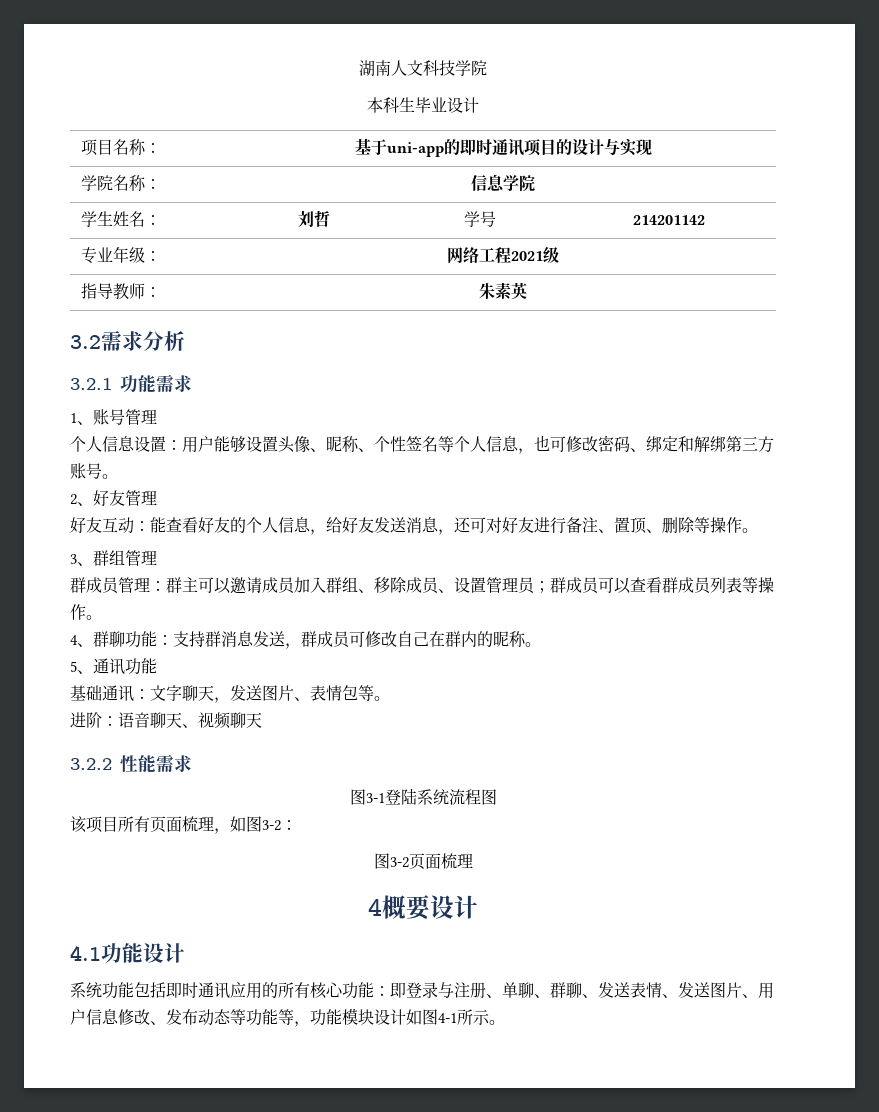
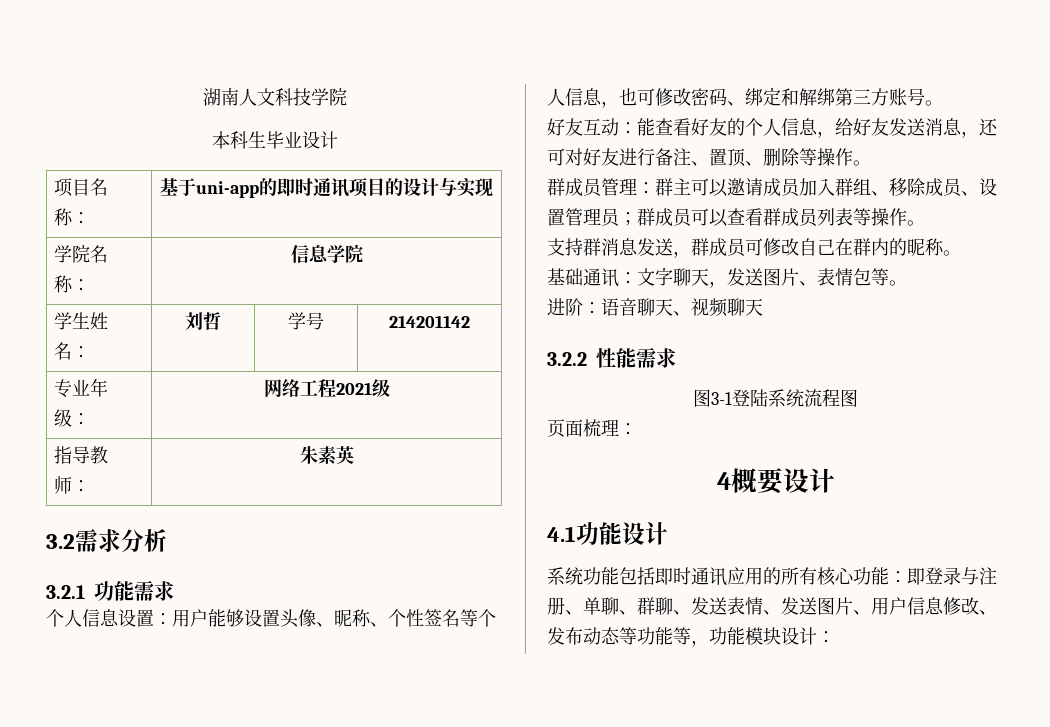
[70,409,157,425] // 1、账号管理 -> (174, 591) none
[70,490,157,506] // 2、好友管理 -> (943, 103) none
[70,550,157,566] // 3、群组管理 -> (871, 163) none
[70,631,173,648] 4、群聊功能： -> (925, 223) none
[70,658,157,675] // 5、通讯功能 -> (961, 253) none
[70,816,297,834] [373,853,473,870] 该项目所有页面梳理，如图3-2： // 图3-2页面梳理 -> [547,419,637,438] 页面梳理：
[406,1009,505,1025] 如图4-1所示。 -> [817,631,835,643] ：

